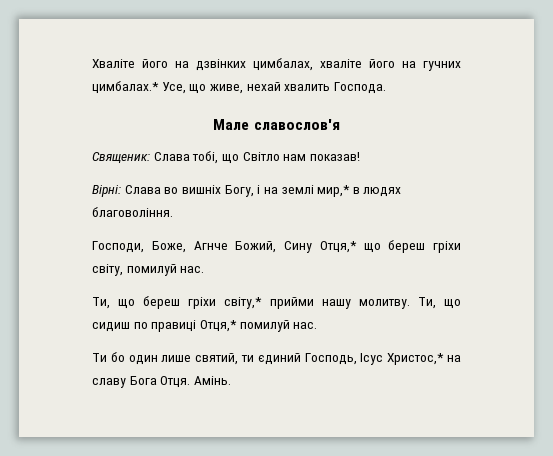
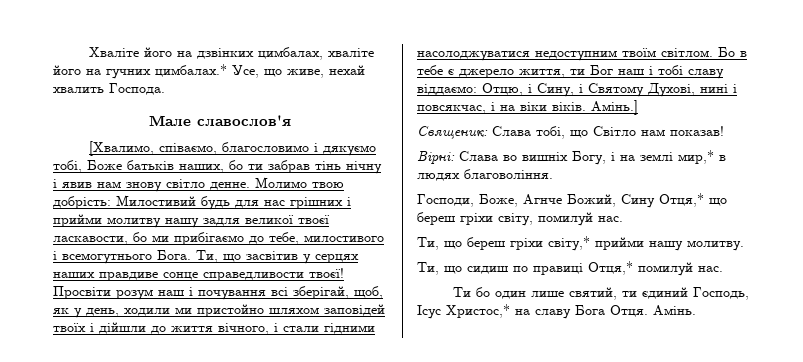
(340, 124) none -> [88,141,376,156] [53,160,382,174] [53,177,344,192] [53,195,351,210] [53,214,330,228] [53,232,384,245] [53,250,359,264] [53,268,344,281] [53,286,383,300] [53,304,385,318] [53,322,375,335] [417,47,747,61] [417,65,724,79] [417,83,737,97] [417,100,638,115] // [Хвалимо, співаємо, благословимо і дякуємо тобі, Боже батьків наших, бо ти забрав тінь нічну і явив нам знову світло денне. Молимо твою добрість: Милостивий будь для нас грішних і прийми молитву нашу задля великої твоєї ласкавости, бо ми прибігаємо до тебе, милостивого і всемогутнього Бога. Ти, що засвітив у серцях наших правдиве сонце справедливости твоєї! Просвіти розум наш і почування всі зберігай, щоб, як у день, ходили ми пристойно шляхом заповідей твоїх і дійшли до життя вічного, і стали гідними насолоджуватися недоступним твоїм світлом. Бо в тебе є джерело життя, ти Бог наш і тобі славу віддаємо: Отцю, і Сину, і Святому Духові, нині і повсякчас, і на віки віків. Амінь.]
(410, 304) none -> (744, 245) //

